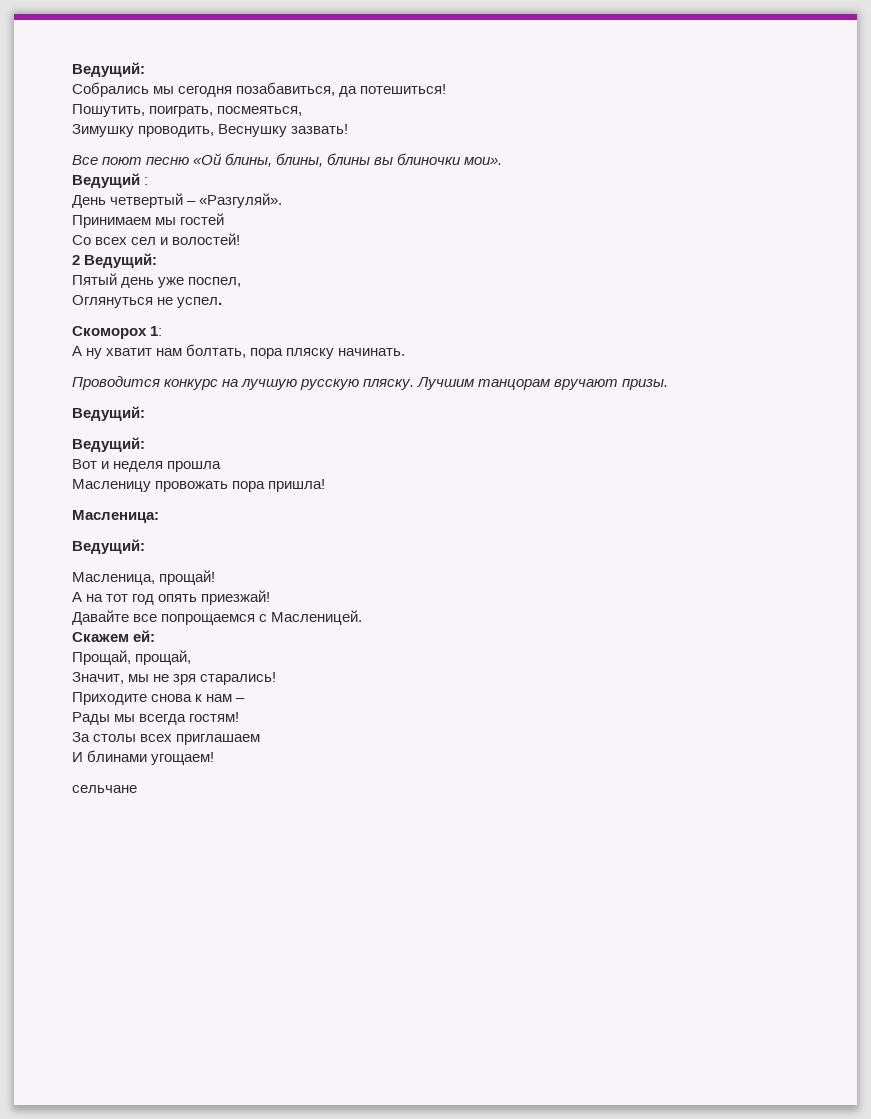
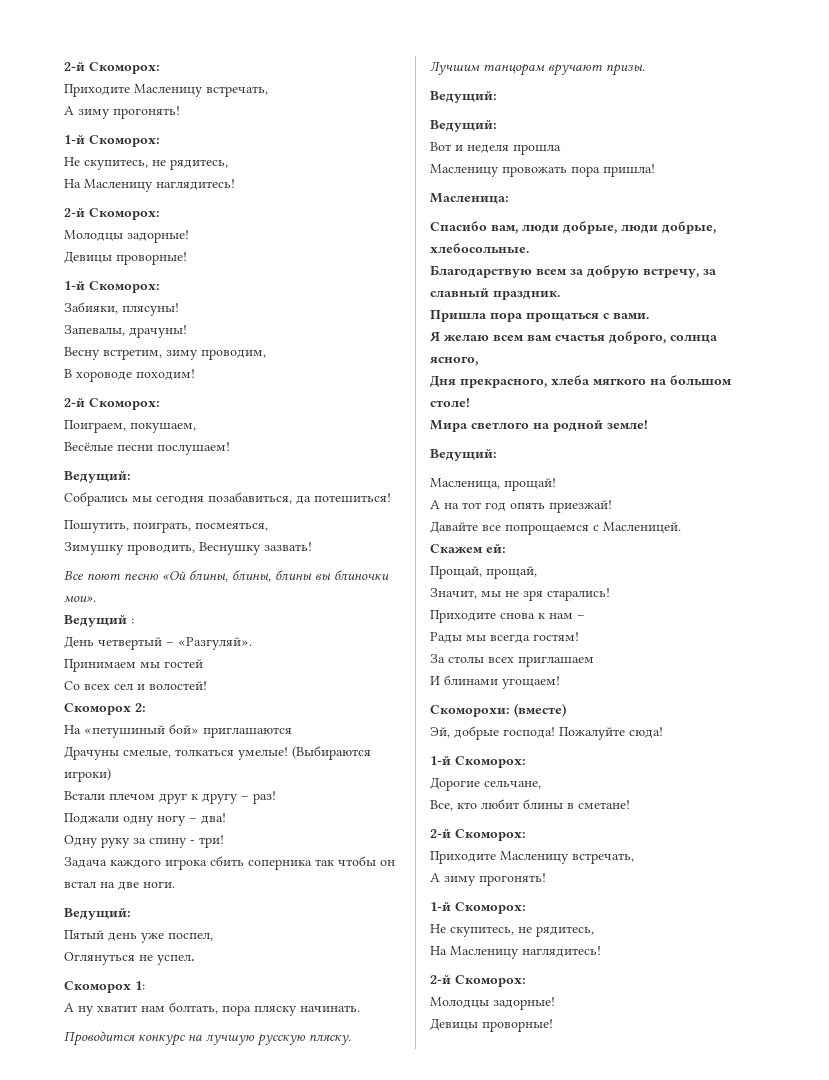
(72, 69) none -> [64,61,160,74] [64,84,268,97] [64,106,180,119] [64,134,160,147] [64,157,228,170] [64,179,235,192] [64,207,160,220] [64,230,189,243] [64,251,187,265] [64,280,160,293] [64,302,179,316] [64,325,187,338] [64,347,266,360] [64,369,195,382] [64,397,160,410] [64,420,196,433] [64,442,230,455] 2-й Скоморох: // Приходите Масленицу встречать, // А зиму прогонять! // 1-й Скоморох: // Не скупитесь, не рядитесь, // На Масленицу наглядитесь! // 2-й Скоморох: // Молодцы задорные! // Девицы проворные! // 1-й Скоморох: // Забияки, плясуны! // Запевалы, драчуны! // Весну встретим, зиму проводим, // В хороводе походим! // 2-й Скоморох: // Поиграем, покушаем, // Весёлые песни послушаем! //
[72,255,80,265] 2 -> [64,703,146,715] [64,724,292,738] [64,746,371,760] [64,768,111,782] [64,791,276,804] [64,813,226,826] [64,835,224,848] [64,856,395,870] [64,881,175,890] Скоморох 2: // На «петушиный бой» приглашаются // Драчуны смелые, толкаться умелые! (Выбираются игроки) // Встали плечом друг к другу – раз! // Поджали одну ногу – два! // Одну руку за спину - три! // Задача каждого игрока сбить соперника так чтобы он встал на две ноги. //
(159, 516) none -> [430,221,716,234] [430,243,529,253] [430,265,717,278] [430,287,560,300] [430,310,649,322] [430,331,718,344] [430,356,478,366] [430,375,732,388] [430,398,470,407] [430,419,648,432] // Спасибо вам, люди добрые, люди добрые, хлебосольные. // Благодарствую всем за добрую встречу, за славный праздник. // Пришла пора прощаться с вами. // Я желаю всем вам счастья доброго, солнца ясного, // Дня прекрасного, хлеба мягкого на большом столе! // Мира светлого на родной земле!
[72,785,137,793] сельчане -> [430,703,566,717] [430,726,663,740] [430,755,526,768] [430,777,541,791] [430,799,630,811] [430,828,526,841] [430,851,634,864] [430,873,546,886] [430,901,526,914] [430,924,594,937] [430,946,601,959] [430,974,526,987] [430,997,555,1010] [430,1018,553,1032] Скоморохи: (вместе) // Эй, добрые господа! Пожалуйте сюда! // 1-й Скоморох: // Дорогие сельчане, // Все, кто любит блины в сметане! // 2-й Скоморох: // Приходите Масленицу встречать, // А зиму прогонять! // 1-й Скоморох: // Не скупитесь, не рядитесь, // На Масленицу наглядитесь! // 2-й Скоморох: // Молодцы задорные! // Девицы проворные!

